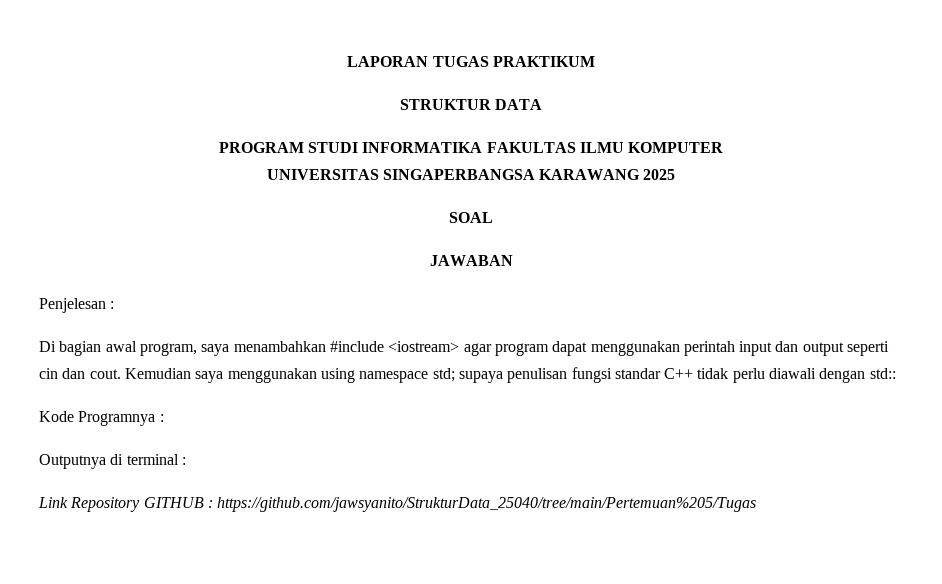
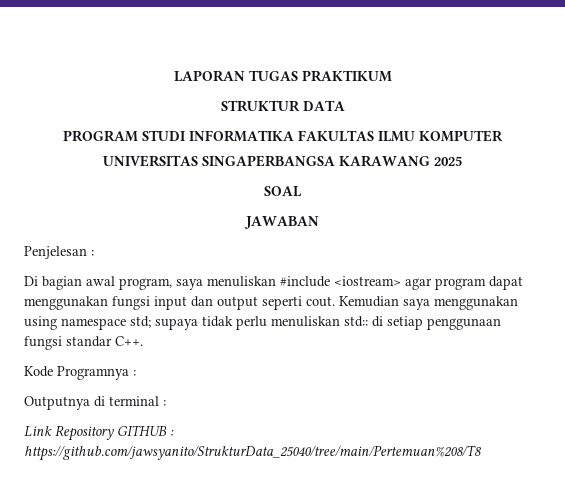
[233,341,326,352] menambahkan -> [207,276,276,287] menuliskan
[683,341,735,356] perintah -> [112,296,150,310] fungsi
[39,368,86,379] cin dan -> (302, 303) none
[507,367,896,383] penulisan fungsi standar C++ tidak perlu diawali dengan std:: -> [202,316,501,330] [24,336,143,350] tidak perlu menuliskan std:: di setiap penggunaan fungsi standar C++.
[217,497,757,512] https://github.com/jawsyanito/StrukturData_25040/tree/main/Pertemuan%205/Tugas -> [24,445,482,461] https://github.com/jawsyanito/StrukturData_25040/tree/main/Pertemuan%208/T8

